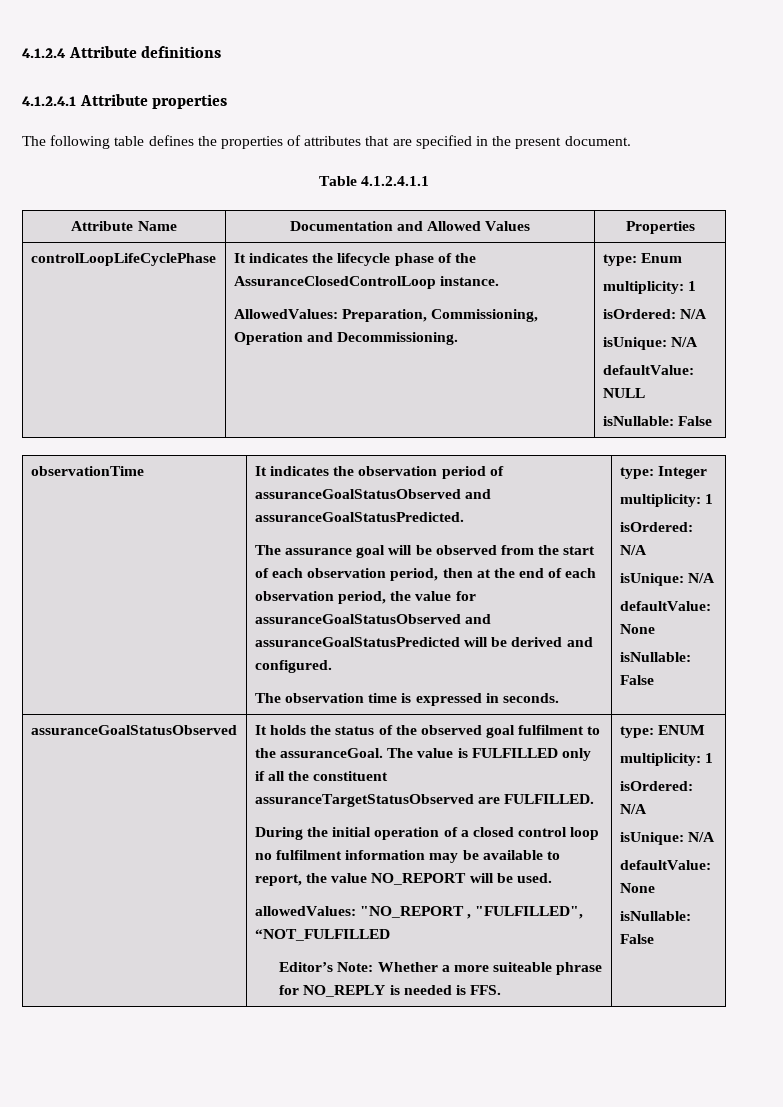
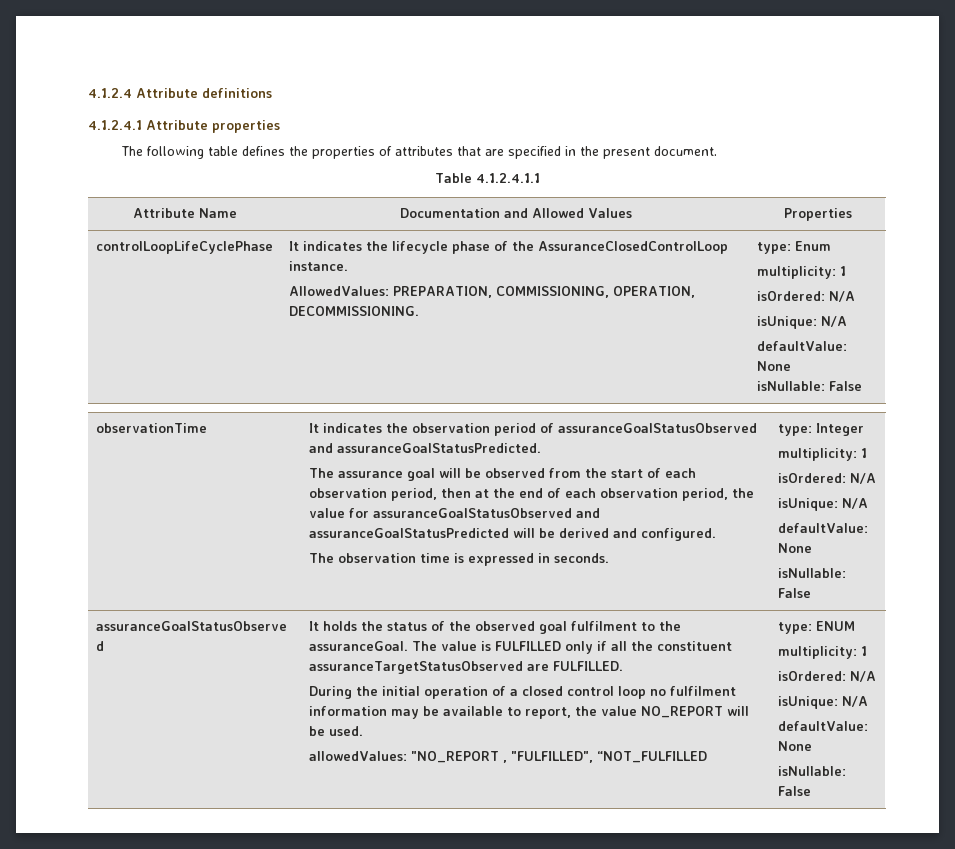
[341,309,539,322] [233,332,459,345] Preparation, Commissioning, Operation and Decommissioning. -> [392,286,695,298] [288,306,419,316] PREPARATION, COMMISSIONING, OPERATION, DECOMMISSIONING.
[602,365,694,375] [602,388,645,398] defaultValue: NULL -> [756,341,847,351] [756,361,791,371] defaultValue: None
[279,962,603,975] [279,985,502,997] // Editor’s Note: Whether a more suiteable phrase for NO_REPLY is needed is FFS. -> (707, 757) none

